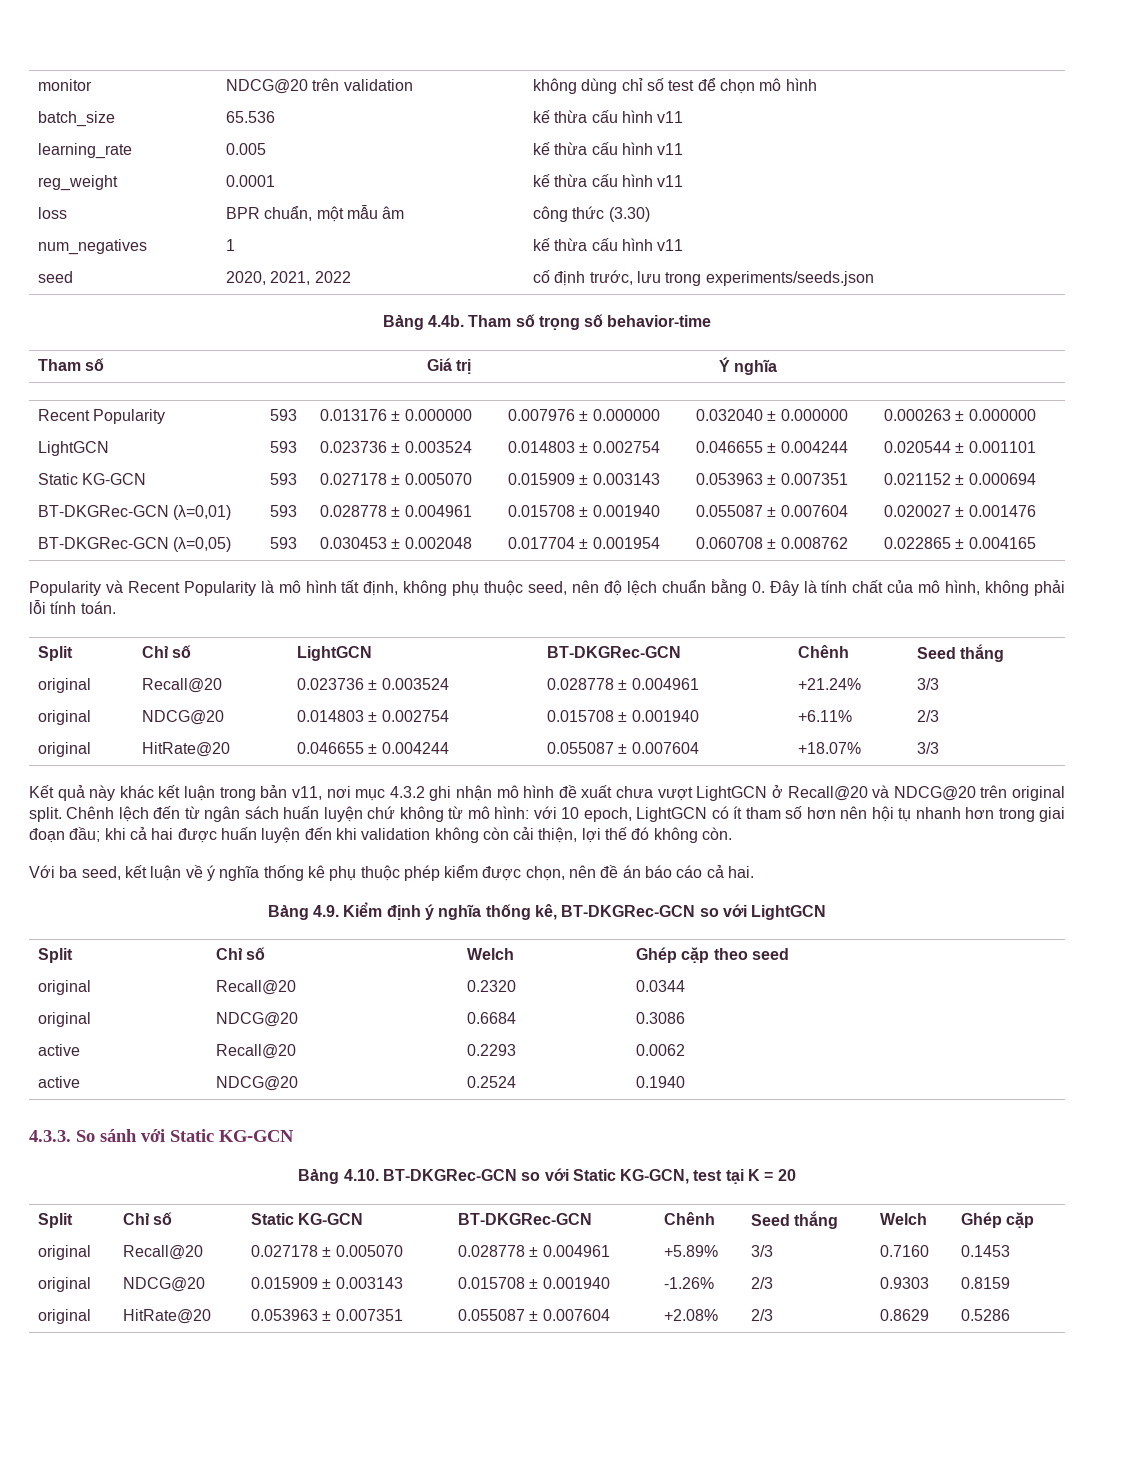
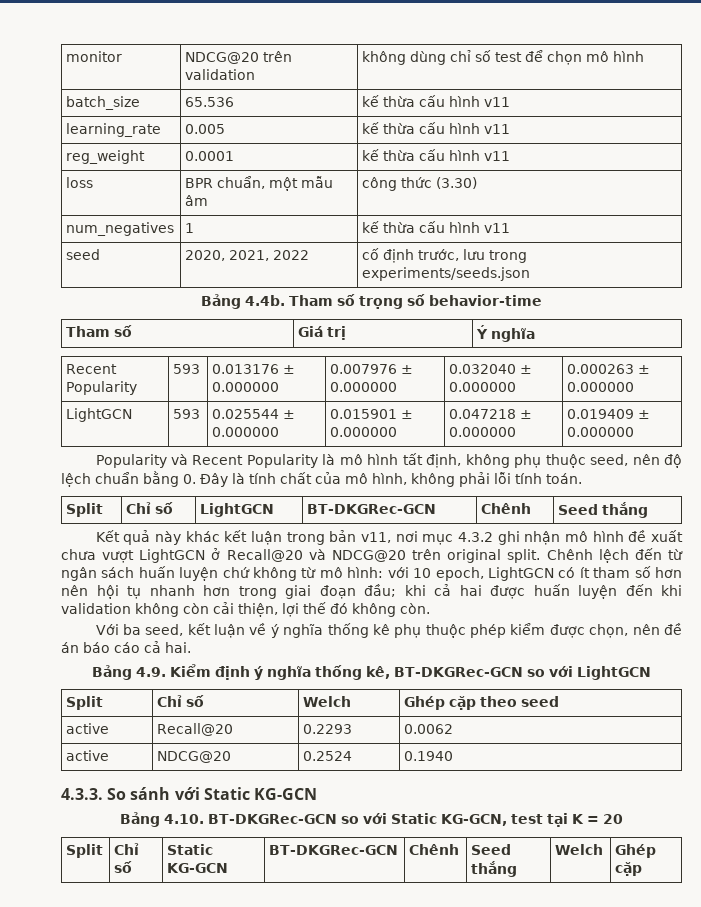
[320,441,472,453] [508,441,660,453] [696,441,848,453] [884,441,1036,453] [38,473,147,485] [270,473,298,485] [320,473,472,485] [508,473,660,485] [696,473,848,485] [884,473,1036,485] [38,505,232,520] [270,505,298,517] [320,505,472,517] [508,505,660,517] [696,505,848,517] [884,505,1036,517] [38,537,232,552] [270,537,298,549] [320,537,472,549] [508,537,660,549] [696,537,848,549] [884,537,1036,549] 0.023736 ± 0.003524 | 0.014803 ± 0.002754 | 0.046655 ± 0.004244 | 0.020544 ± 0.001101 // Static KG-GCN | 593 | 0.027178 ± 0.005070 | 0.015909 ± 0.003143 | 0.053963 ± 0.007351 | 0.021152 ± 0.000694 // BT-DKGRec-GCN (λ=0,01) | 593 | 0.028778 ± 0.004961 | 0.015708 ± 0.001940 | 0.055087 ± 0.007604 | 0.020027 ± 0.001476 // BT-DKGRec-GCN (λ=0,05) | 593 | 0.030453 ± 0.002048 | 0.017704 ± 0.001954 | 0.060708 ± 0.008762 | 0.022865 ± 0.004165 -> [212,409,296,419] [212,427,280,437] [330,409,414,419] [330,427,398,437] [449,409,533,419] [449,427,517,437] [567,409,651,419] [567,427,635,437] 0.025544 ± 0.000000 | 0.015901 ± 0.000000 | 0.047218 ± 0.000000 | 0.019409 ± 0.000000
[38,678,92,693] [142,678,223,693] [297,678,449,690] [547,678,699,690] [798,678,862,690] [917,678,940,690] [38,710,92,725] [142,710,225,725] [297,710,449,722] [547,710,699,722] [798,710,853,722] [917,710,940,722] [38,742,92,757] [142,742,231,757] [297,742,449,754] [547,742,699,754] [798,742,862,754] [917,742,940,754] // original | Recall@20 | 0.023736 ± 0.003524 | 0.028778 ± 0.004961 | +21.24% | 3/3 // original | NDCG@20 | 0.014803 ± 0.002754 | 0.015708 ± 0.001940 | +6.11% | 2/3 // original | HitRate@20 | 0.046655 ± 0.004244 | 0.055087 ± 0.007604 | +18.07% | 3/3 -> (649, 510) none
[38,980,92,995] [216,980,297,995] [467,980,517,992] [636,980,686,992] [38,1012,92,1027] [216,1012,299,1027] [467,1012,517,1024] [636,1012,686,1024] // original | Recall@20 | 0.2320 | 0.0344 // original | NDCG@20 | 0.6684 | 0.3086 -> (560, 701) none
[38,1245,92,1260] [123,1245,204,1260] [251,1245,403,1257] [458,1245,610,1257] [664,1245,719,1257] [751,1245,774,1257] [880,1245,930,1257] [961,1245,1011,1257] [38,1277,92,1292] [123,1277,206,1292] [251,1277,403,1289] [458,1277,610,1289] [664,1277,715,1289] [751,1277,774,1289] [880,1277,930,1289] [961,1277,1011,1289] [38,1309,92,1324] [123,1309,212,1324] [251,1309,403,1321] [458,1309,610,1321] [664,1309,719,1321] [751,1309,774,1321] [880,1309,930,1321] [961,1309,1011,1321] // original | Recall@20 | 0.027178 ± 0.005070 | 0.028778 ± 0.004961 | +5.89% | 3/3 | 0.7160 | 0.1453 // original | NDCG@20 | 0.015909 ± 0.003143 | 0.015708 ± 0.001940 | -1.26% | 2/3 | 0.9303 | 0.8159 // original | HitRate@20 | 0.053963 ± 0.007351 | 0.055087 ± 0.007604 | +2.08% | 2/3 | 0.8629 | 0.5286 -> (643, 869) none

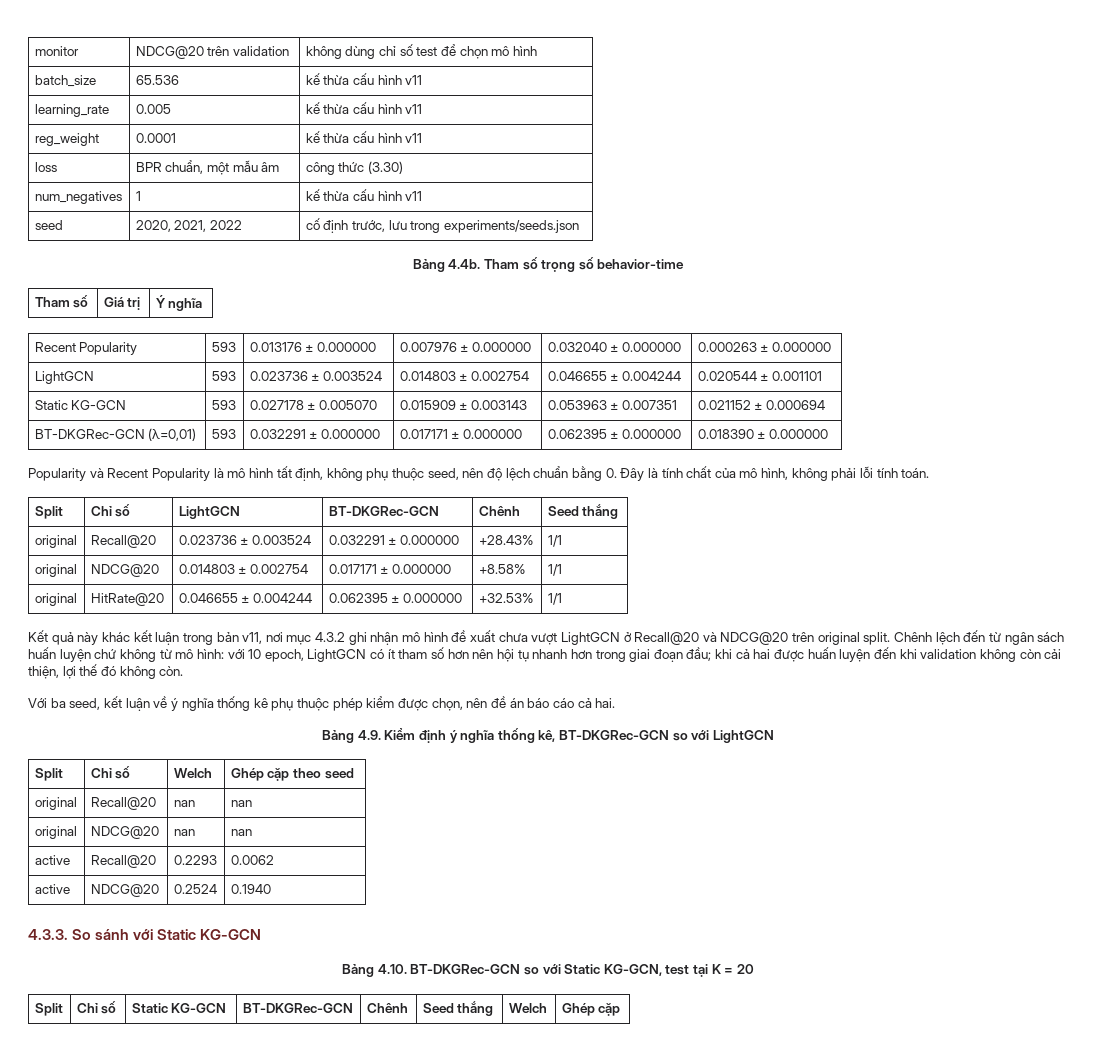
[212,409,296,419] [212,427,280,437] [330,409,414,419] [330,427,398,437] [449,409,533,419] [449,427,517,437] [567,409,635,419] 0.025544 ± 0.000000 | 0.015901 ± 0.000000 | 0.047218 ± 0.000000 | 0.019409 -> [249,371,383,381] [399,371,530,381] [547,371,682,381] [697,371,823,381] [34,400,127,410] [211,400,236,410] [249,400,378,410] [399,400,528,410] [547,400,678,410] [697,400,826,410] [34,428,197,441] [211,429,236,439] [249,429,381,439] [399,429,523,439] [547,429,682,439] [697,429,754,439] 0.023736 ± 0.003524 | 0.014803 ± 0.002754 | 0.046655 ± 0.004244 | 0.020544 ± 0.001101 // Static KG-GCN | 593 | 0.027178 ± 0.005070 | 0.015909 ± 0.003143 | 0.053963 ± 0.007351 | 0.021152 ± 0.000694 // BT-DKGRec-GCN (λ=0,01) | 593 | 0.032291 ± 0.000000 | 0.017171 ± 0.000000 | 0.062395 ± 0.000000 | 0.018390
(649, 510) none -> [34,535,77,548] [90,535,156,548] [178,535,312,545] [328,535,460,545] [478,535,533,545] [547,535,562,547] [34,564,77,577] [90,564,159,577] [178,564,309,574] [328,564,452,574] [478,564,525,574] [547,564,562,576] [34,593,77,606] [90,593,164,606] [178,593,313,603] [328,593,463,603] [478,593,533,603] [547,593,562,605] // original | Recall@20 | 0.023736 ± 0.003524 | 0.032291 ± 0.000000 | +28.43% | 1/1 // original | NDCG@20 | 0.014803 ± 0.002754 | 0.017171 ± 0.000000 | +8.58% | 1/1 // original | HitRate@20 | 0.046655 ± 0.004244 | 0.062395 ± 0.000000 | +32.53% | 1/1
(560, 701) none -> [34,797,77,810] [90,797,156,810] [173,800,195,807] [230,800,252,807] [34,826,77,839] [90,826,159,839] [173,829,195,836] [230,829,252,836] // original | Recall@20 | nan | nan // original | NDCG@20 | nan | nan

